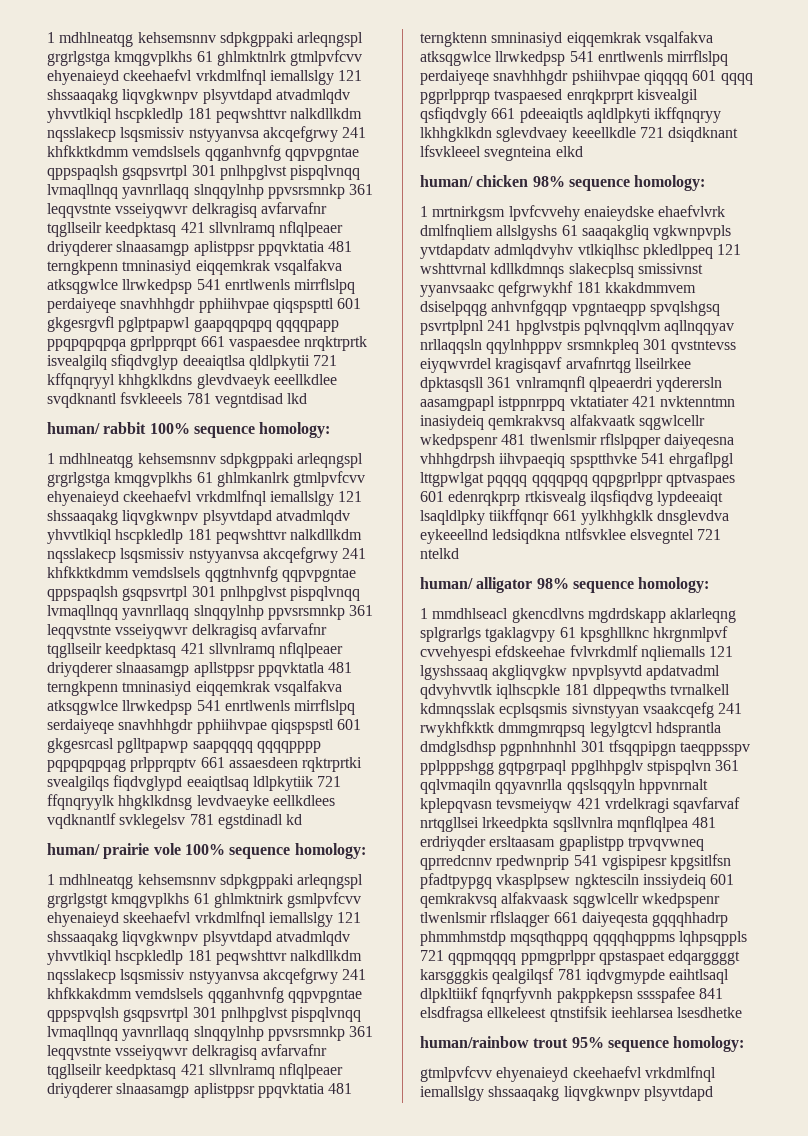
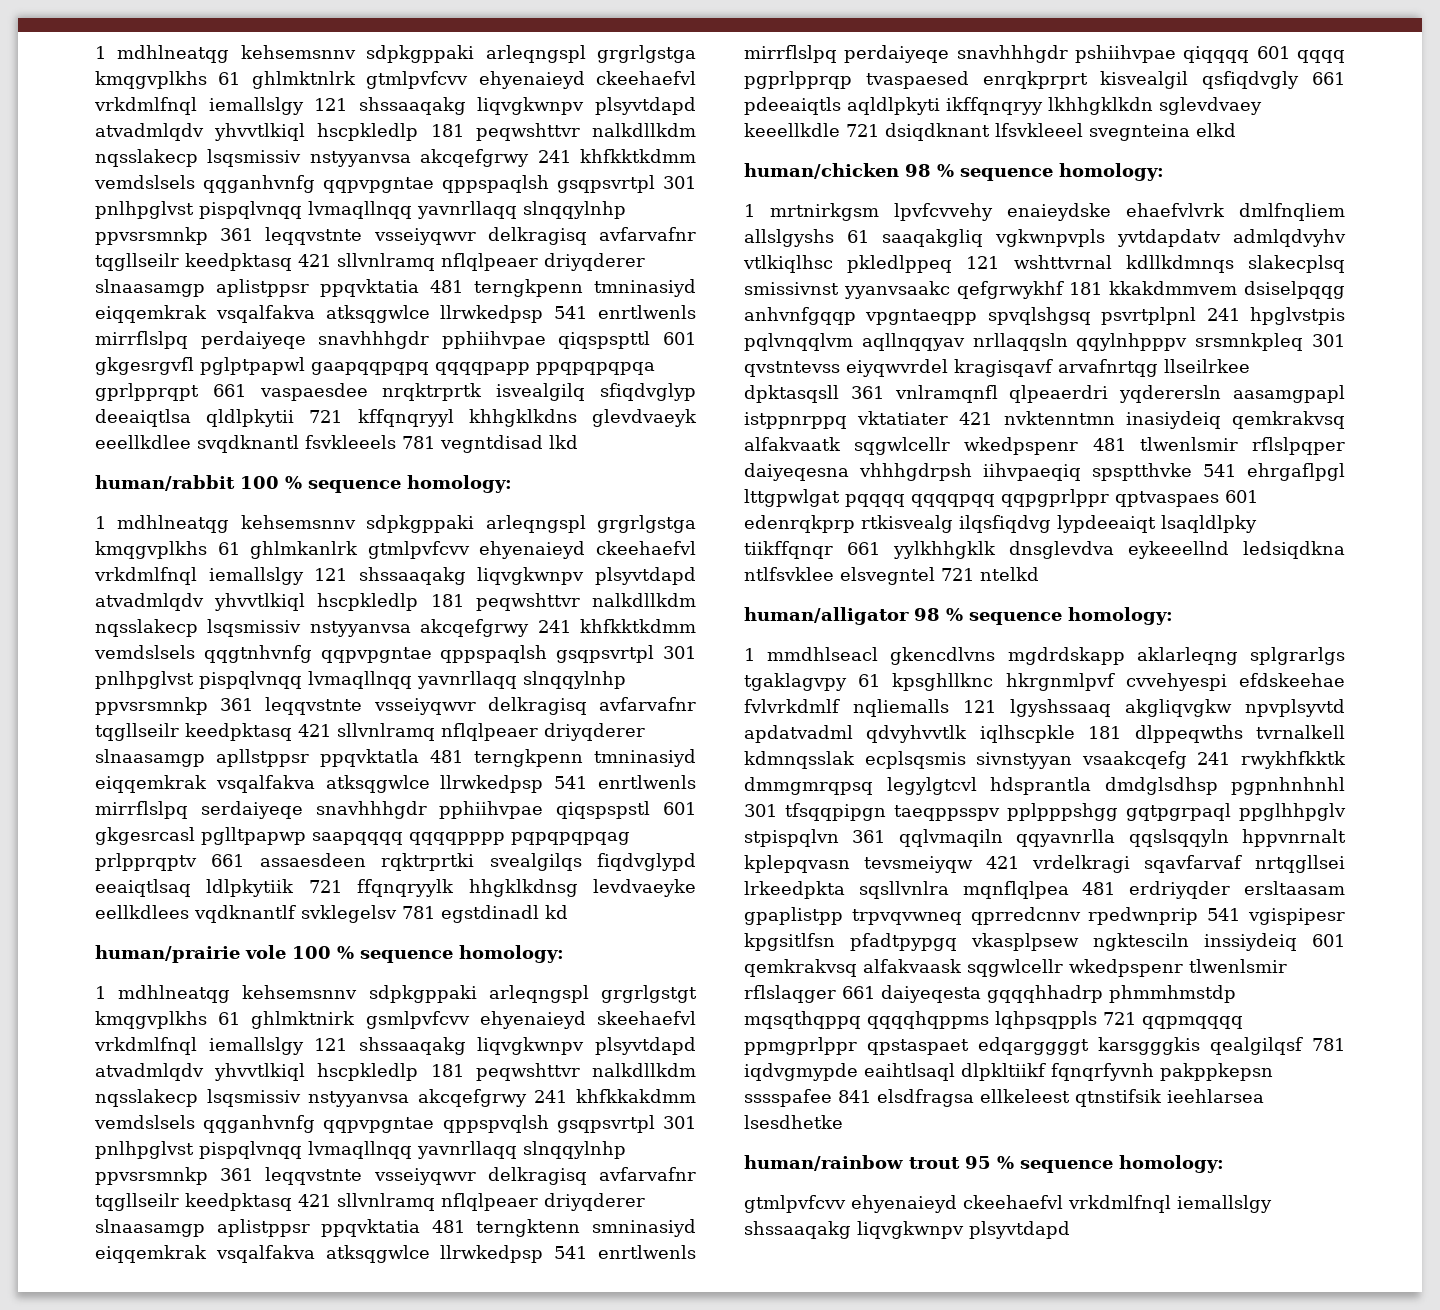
[47,422,190,434] human/ rabbit 100% -> [95,475,302,491] human/rabbit 100 %
[47,843,225,859] human/ prairie vole 100% -> [95,945,354,963] human/prairie vole 100 %
[420,175,565,187] human/ chicken 98% -> [744,163,954,179] human/chicken 98 %
[420,577,569,593] human/ alligator 98% -> [744,607,963,625] human/alligator 98 %
[571,1037,604,1048] 95% -> [965,1156,1014,1169] 95 %

